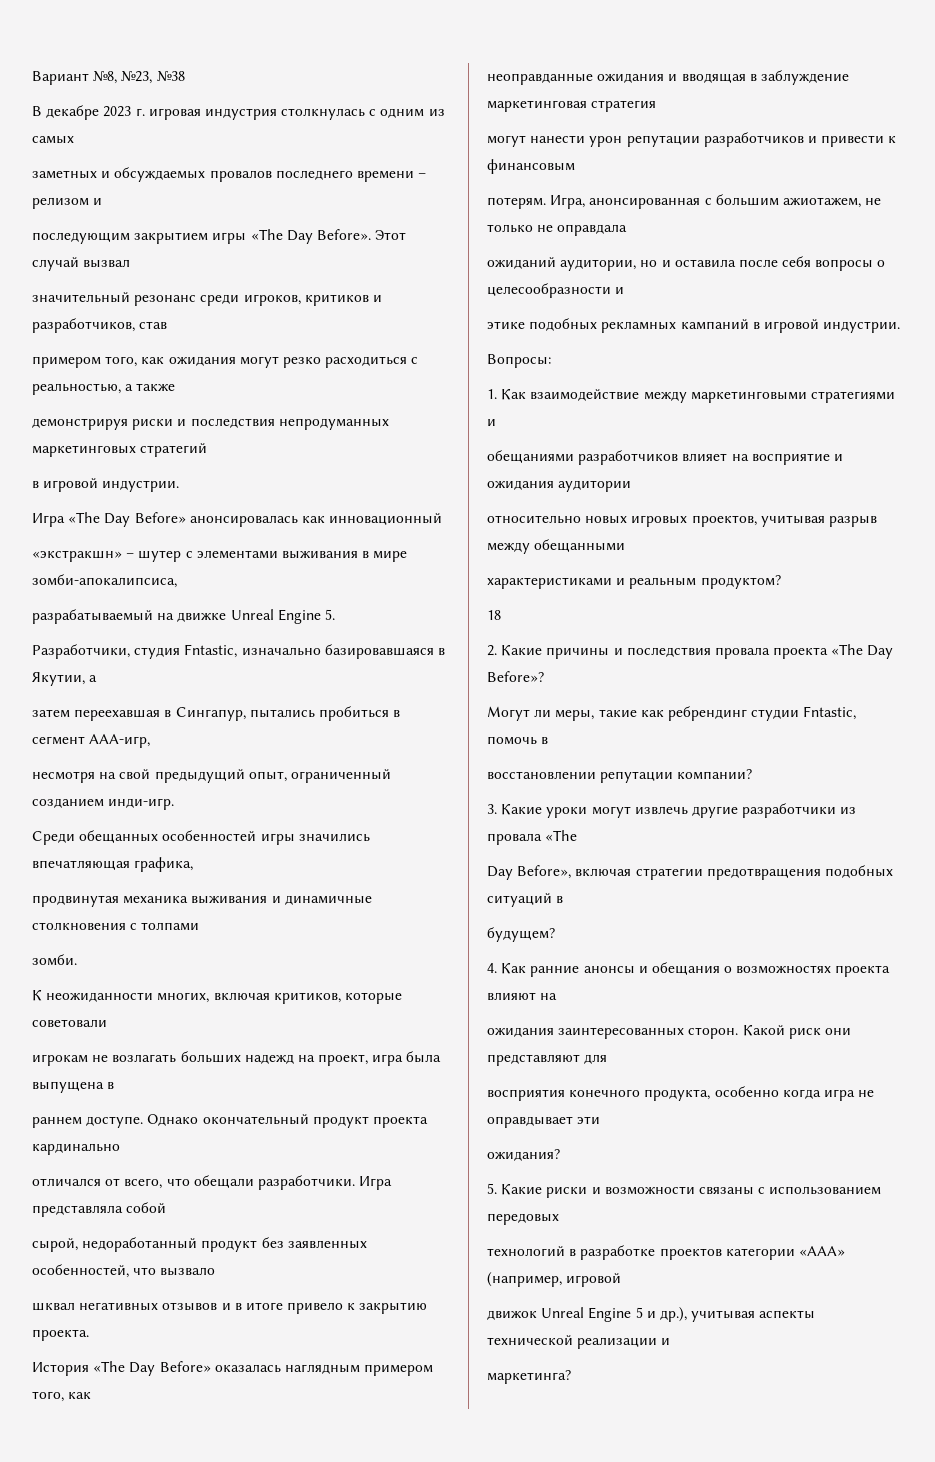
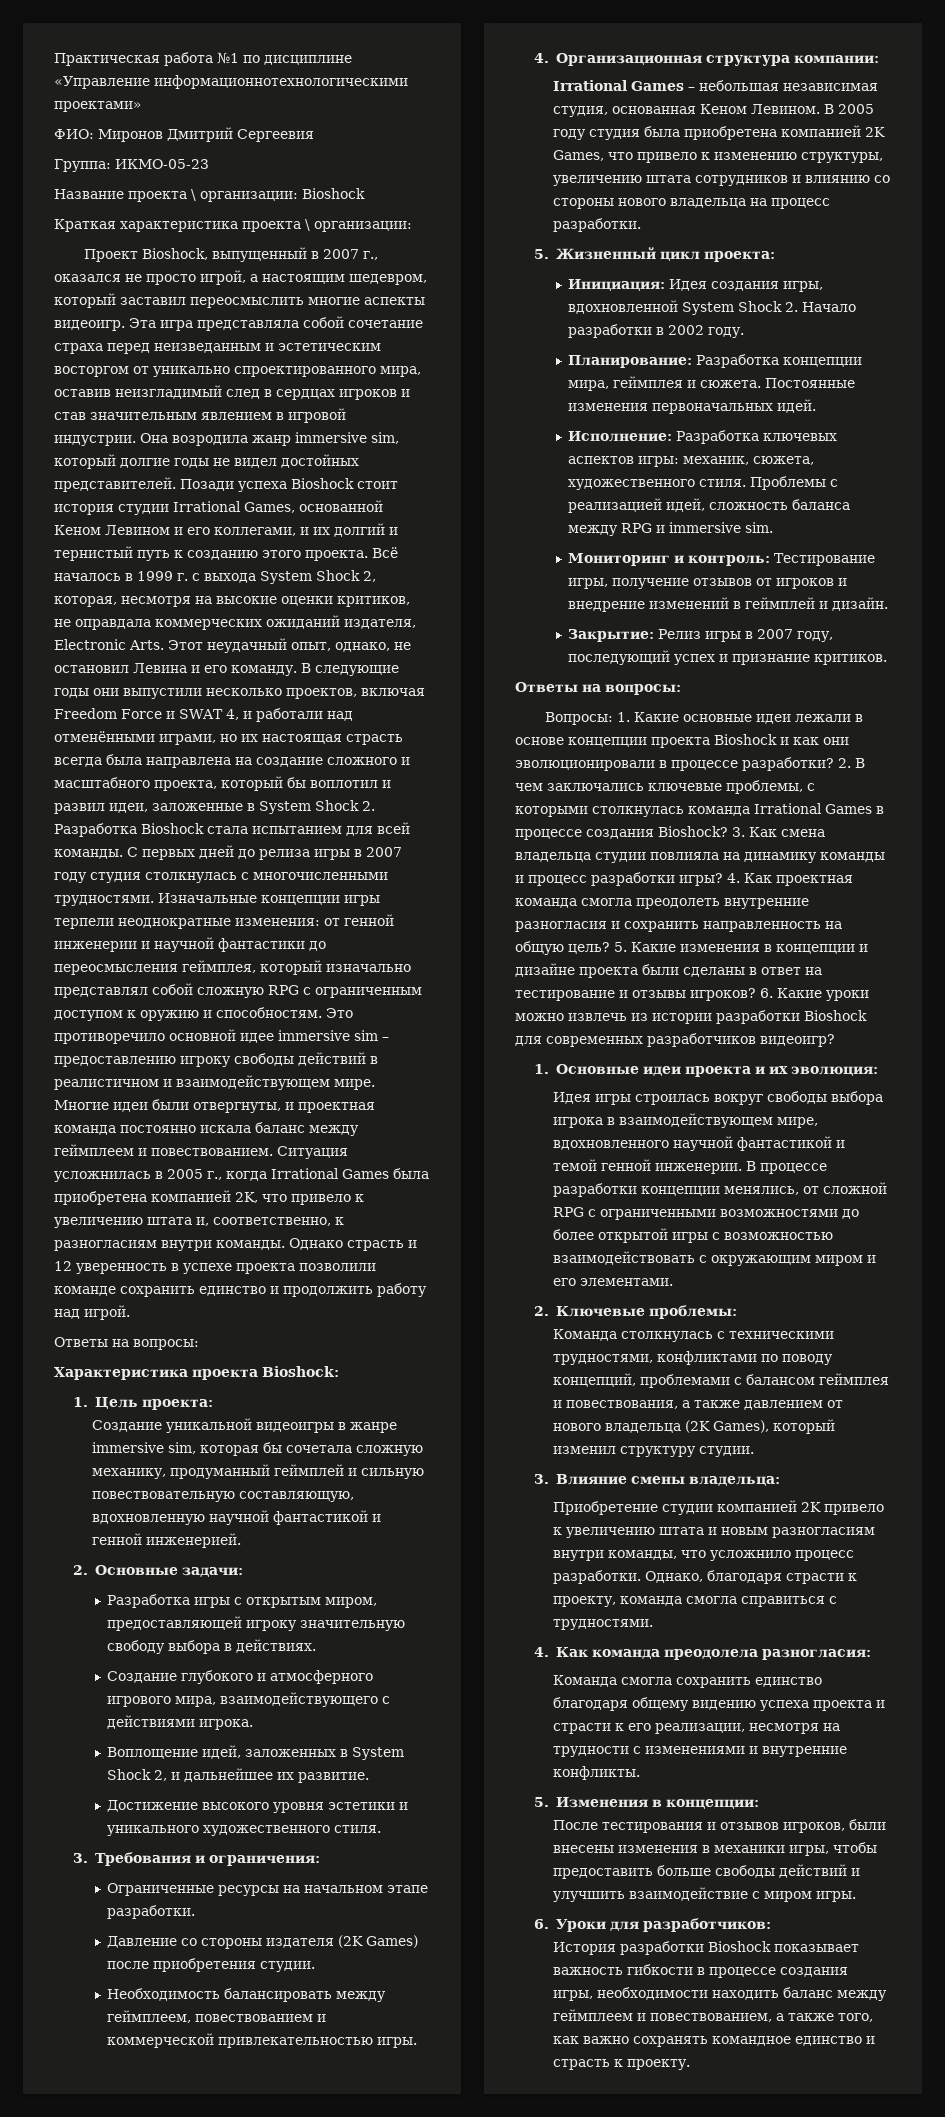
[32,71,185,85] [32,105,445,120] [32,136,74,144] [32,167,427,182] [32,197,103,209] [32,229,407,244] [32,257,131,271] [32,292,382,306] [32,318,168,333] [32,356,419,368] [32,383,176,395] [32,418,389,430] [32,443,208,457] [32,478,180,492] [32,512,443,527] [32,550,408,562] [32,574,177,588] [32,609,335,624] [32,644,445,659] [32,672,98,686] [32,706,401,721] [32,734,151,748] [32,769,391,783] [32,798,175,810] [32,830,370,845] [32,857,194,872] [32,895,372,907] [32,922,200,931] [32,954,77,966] [32,990,402,1004] [32,1019,107,1028] [32,1051,442,1066] [32,1081,115,1093] [32,1114,428,1128] [32,1143,120,1155] [32,1175,393,1190] [32,1202,167,1217] [32,1237,367,1252] [32,1264,216,1278] [32,1302,428,1314] [32,1329,89,1341] [32,1361,434,1376] [32,1391,92,1402] [487,70,849,85] [487,100,657,112] [487,132,897,147] [487,159,575,174] [487,194,882,209] [487,224,628,236] [487,256,886,271] [487,283,625,298] [487,318,901,333] [487,354,551,368] [487,389,895,403] [487,419,496,426] [487,450,843,465] [487,480,632,492] [487,515,877,527] [487,539,626,554] [487,575,781,589] [487,610,501,620] [487,644,894,659] [487,671,544,682] [487,706,857,721] [487,736,549,745] [487,769,753,783] [487,803,857,818] [487,830,578,845] [487,865,893,880] [487,893,564,907] [487,927,555,942] [487,962,891,977] [487,992,558,1001] [487,1025,851,1039] [487,1054,608,1066] [487,1086,875,1101] [487,1116,601,1128] [487,1149,560,1161] [487,1183,882,1198] [487,1213,559,1225] [487,1245,845,1260] [487,1272,622,1287] [487,1307,816,1322] [487,1335,671,1349] [487,1370,571,1384] Вариант №8, №23, №38 // В декабре 2023 г. игровая индустрия столкнулась с одним из самых // заметных и обсуждаемых провалов последнего времени – релизом и // последующим закрытием игры «The Day Before». Этот случай вызвал // значительный резонанс среди игроков, критиков и разработчиков, став // примером того, как ожидания могут резко расходиться с реальностью, а также // демонстрируя риски и последствия непродуманных маркетинговых стратегий // в игровой индустрии. // Игра «The Day Before» анонсировалась как инновационный // «экстракшн» – шутер с элементами выживания в мире зомби-апокалипсиса, // разрабатываемый на движке Unreal Engine 5. // Разработчики, студия Fntastic, изначально базировавшаяся в Якутии, а // затем переехавшая в Сингапур, пытались пробиться в сегмент AAA-игр, // несмотря на свой предыдущий опыт, ограниченный созданием инди-игр. // Среди обещанных особенностей игры значились впечатляющая графика, // продвинутая механика выживания и динамичные столкновения с толпами // зомби. // К неожиданности многих, включая критиков, которые советовали // игрокам не возлагать больших надежд на проект, игра была выпущена в // раннем доступе. Однако окончательный продукт проекта кардинально // отличался от всего, что обещали разработчики. Игра представляла собой // сырой, недоработанный продукт без заявленных особенностей, что вызвало // шквал негативных отзывов и в итоге привело к закрытию проекта. // История «The Day Before» оказалась наглядным примером того, как // неоправданные ожидания и вводящая в заблуждение маркетинговая стратегия // могут нанести урон репутации разработчиков и привести к финансовым // потерям. Игра, анонсированная с большим ажиотажем, не только не оправдала // ожиданий аудитории, но и оставила после себя вопросы о целесообразности и // этике подобных рекламных кампаний в игровой индустрии. // Вопросы: // 1. Как взаимодействие между маркетинговыми стратегиями и // обещаниями разработчиков влияет на восприятие и ожидания аудитории // относительно новых игровых проектов, учитывая разрыв между обещанными // характеристиками и реальным продуктом? // 18 // 2. Какие причины и последствия провала проекта «The Day Before»? // Могут ли меры, такие как ребрендинг студии Fntastic, помочь в // восстановлении репутации компании? // 3. Какие уроки могут извлечь другие разработчики из провала «The // Day Before», включая стратегии предотвращения подобных ситуаций в // будущем? // 4. Как ранние анонсы и обещания о возможностях проекта влияют на // ожидания заинтересованных сторон. Какой риск они представляют для // восприятия конечного продукта, особенно когда игра не оправдывает эти // ожидания? // 5. Какие риски и возможности связаны с использованием передовых // технологий в разработке проектов категории «AAA» (например, игровой // движок Unreal Engine 5 и др.), учитывая аспекты технической реализации и // маркетинга? -> [54,52,352,66] [54,75,408,89] [54,101,142,112] [54,127,314,142] [54,159,209,172] [54,188,365,202] [54,219,412,232] [84,247,379,262] [54,270,427,285] [54,293,425,308] [54,316,423,331] [54,343,381,354] [54,366,421,377] [54,385,410,400] [54,408,346,423] [54,432,399,446] [54,454,359,469] [54,477,398,492] [54,500,383,515] [54,523,398,537] [54,546,398,561] [54,570,376,584] [54,596,410,607] [54,615,416,630] [54,638,411,653] [54,663,399,676] [54,688,425,699] [54,708,353,722] [54,731,403,745] [54,754,410,768] [54,776,391,791] [54,800,375,814] [54,822,410,837] [54,845,402,860] [54,872,388,883] [54,893,380,906] [54,914,394,929] [54,937,326,952] [54,960,411,975] [54,983,422,998] [54,1007,353,1021] [54,1029,389,1044] [54,1052,378,1067] [54,1075,375,1090] [54,1099,375,1113] [54,1122,359,1136] [54,1144,348,1159] [54,1168,429,1182] [54,1190,364,1205] [54,1217,344,1228] [54,1238,417,1251] [54,1261,376,1274] [54,1283,427,1297] [54,1305,130,1320] [54,1337,199,1350] [54,1366,339,1380] [72,1397,213,1410] [91,1418,397,1433] [91,1442,423,1456] [91,1464,424,1479] [91,1491,354,1502] [91,1510,381,1525] [91,1533,241,1548] [72,1565,243,1577] [106,1594,377,1608] [106,1616,405,1631] [106,1639,316,1654] [106,1670,373,1684] [106,1692,390,1707] [106,1715,253,1730] [106,1745,404,1760] [106,1768,369,1783] [106,1800,408,1813] [106,1825,381,1836] [72,1852,320,1866] [106,1883,428,1896] [106,1905,195,1919] [106,1935,418,1949] [106,1958,315,1972] [106,1988,386,2002] [106,2010,326,2023] [106,2033,417,2048] [533,53,879,66] [552,80,878,91] [552,104,874,117] [552,125,885,140] [552,150,883,163] [552,175,890,186] [552,198,830,209] [552,218,641,232] [533,247,775,262] [567,279,823,292] [567,300,856,315] [567,324,744,338] [567,354,862,368] [567,376,855,391] [567,399,816,414] [567,430,837,444] [567,456,814,467] [567,476,838,490] [567,498,850,513] [567,522,773,536] [567,553,875,566] [567,578,847,589] [567,597,888,612] [567,629,833,642] [567,650,887,665] [515,682,681,695] [545,712,864,725] [515,734,849,748] [515,757,865,771] [515,780,815,794] [515,803,884,817] [515,826,825,840] [515,852,885,863] [515,872,853,886] [515,898,809,909] [515,921,842,932] [515,941,868,955] [515,963,822,978] [515,988,869,1001] [515,1010,867,1024] [515,1033,835,1047] [533,1064,878,1077] [552,1091,883,1105] [552,1113,818,1128] [552,1136,845,1151] [552,1159,827,1174] [552,1182,887,1197] [552,1207,859,1220] [552,1228,833,1243] [552,1251,876,1266] [552,1278,673,1286] [533,1305,737,1319] [552,1329,834,1342] [552,1351,833,1365] [552,1373,889,1388] [552,1400,843,1410] [552,1419,835,1434] [552,1446,754,1457] [533,1474,780,1486] [552,1500,884,1515] [552,1527,875,1538] [552,1550,854,1561] [552,1570,857,1584] [552,1596,837,1607] [552,1619,653,1630] [533,1647,871,1660] [552,1675,822,1688] [552,1697,885,1711] [552,1723,840,1734] [552,1746,847,1757] [552,1766,640,1780] [533,1797,759,1809] [552,1819,886,1833] [552,1842,877,1856] [552,1864,860,1879] [552,1887,856,1902] [533,1918,771,1932] [552,1941,859,1955] [552,1964,848,1978] [552,1987,887,2001] [552,2009,873,2022] [552,2036,875,2047] [552,2059,690,2070] Практическая работа №1 по дисциплине «Управление информационнотехнологическими проектами» // ФИО: Миронов Дмитрий Сергеевия // Группа: ИКМО-05-23 // Название проекта \ организации: Bioshock // Краткая характеристика проекта \ организации: // Проект Bioshock, выпущенный в 2007 г., оказался не просто игрой, а настоящим шедевром, который заставил переосмыслить многие аспекты видеоигр. Эта игра представляла собой сочетание страха перед неизведанным и эстетическим восторгом от уникально спроектированного мира, оставив неизгладимый след в сердцах игроков и став значительным явлением в игровой индустрии. Она возродила жанр immersive sim, который долгие годы не видел достойных представителей. Позади успеха Bioshock стоит история студии Irrational Games, основанной Кеном Левином и его коллегами, и их долгий и тернистый путь к созданию этого проекта. Всё началось в 1999 г. с выхода System Shock 2, которая, несмотря на высокие оценки критиков, не оправдала коммерческих ожиданий издателя, Electronic Arts. Этот неудачный опыт, однако, не остановил Левина и его команду. В следующие годы они выпустили несколько проектов, включая Freedom Force и SWAT 4, и работали над отменёнными играми, но их настоящая страсть всегда была направлена на создание сложного и масштабного проекта, который бы воплотил и развил идеи, заложенные в System Shock 2. Разработка Bioshock стала испытанием для всей команды. С первых дней до релиза игры в 2007 году студия столкнулась с многочисленными трудностями. Изначальные концепции игры терпели неоднократные изменения: от генной инженерии и научной фантастики до переосмысления геймплея, который изначально представлял собой сложную RPG с ограниченным доступом к оружию и способностям. Это противоречило основной идее immersive sim – предоставлению игроку свободы действий в реалистичном и взаимодействующем мире. Многие идеи были отвергнуты, и проектная команда постоянно искала баланс между геймплеем и повествованием. Ситуация усложнилась в 2005 г., когда Irrational Games была приобретена компанией 2K, что привело к увеличению штата и, соответственно, к разногласиям внутри команды. Однако страсть и 12 уверенность в успехе проекта позволили команде сохранить единство и продолжить работу над игрой. // Ответы на вопросы: // Характеристика проекта Bioshock: // 1. Цель проекта: // Создание уникальной видеоигры в жанре immersive sim, которая бы сочетала сложную механику, продуманный геймплей и сильную повествовательную составляющую, вдохновленную научной фантастикой и генной инженерией. // 2. Основные задачи: // Разработка игры с открытым миром, предоставляющей игроку значительную свободу выбора в действиях. // Создание глубокого и атмосферного игрового мира, взаимодействующего с действиями игрока. // Воплощение идей, заложенных в System Shock 2, и дальнейшее их развитие. // Достижение высокого уровня эстетики и уникального художественного стиля. // 3. Требования и ограничения: // Ограниченные ресурсы на начальном этапе разработки. // Давление со стороны издателя (2K Games) после приобретения студии. // Необходимость балансировать между геймплеем, повествованием и коммерческой привлекательностью игры. // 4. Организационная структура компании: // Irrational Games – небольшая независимая студия, основанная Кеном Левином. В 2005 году студия была приобретена компанией 2K Games, что привело к изменению структуры, увеличению штата сотрудников и влиянию со стороны нового владельца на процесс разработки. // 5. Жизненный цикл проекта: // Инициация: Идея создания игры, вдохновленной System Shock 2. Начало разработки в 2002 году. // Планирование: Разработка концепции мира, геймплея и сюжета. Постоянные изменения первоначальных идей. // Исполнение: Разработка ключевых аспектов игры: механик, сюжета, художественного стиля. Проблемы с реализацией идей, сложность баланса между RPG и immersive sim. // Мониторинг и контроль: Тестирование игры, получение отзывов от игроков и внедрение изменений в геймплей и дизайн. // Закрытие: Релиз игры в 2007 году, последующий успех и признание критиков. // Ответы на вопросы: // Вопросы: 1. Какие основные идеи лежали в основе концепции проекта Bioshock и как они эволюционировали в процессе разработки? 2. В чем заключались ключевые проблемы, с которыми столкнулась команда Irrational Games в процессе создания Bioshock? 3. Как смена владельца студии повлияла на динамику команды и процесс разработки игры? 4. Как проектная команда смогла преодолеть внутренние разногласия и сохранить направленность на общую цель? 5. Какие изменения в концепции и дизайне проекта были сделаны в ответ на тестирование и отзывы игроков? 6. Какие уроки можно извлечь из истории разработки Bioshock для современных разработчиков видеоигр? // 1. Основные идеи проекта и их эволюция: // Идея игры строилась вокруг свободы выбора игрока в взаимодействующем мире, вдохновленного научной фантастикой и темой генной инженерии. В процессе разработки концепции менялись, от сложной RPG с ограниченными возможностями до более открытой игры с возможностью взаимодействовать с окружающим миром и его элементами. // 2. Ключевые проблемы: // Команда столкнулась с техническими трудностями, конфликтами по поводу концепций, проблемами с балансом геймплея и повествования, а также давлением от нового владельца (2K Games), который изменил структуру студии. // 3. Влияние смены владельца: // Приобретение студии компанией 2K привело к увеличению штата и новым разногласиям внутри команды, что усложнило процесс разработки. Однако, благодаря страсти к проекту, команда смогла справиться с трудностями. // 4. Как команда преодолела разногласия: // Команда смогла сохранить единство благодаря общему видению успеха проекта и страсти к его реализации, несмотря на трудности с изменениями и внутренние конфликты. // 5. Изменения в концепции: // После тестирования и отзывов игроков, были внесены изменения в механики игры, чтобы предоставить больше свободы действий и улучшить взаимодействие с миром игры. // 6. Уроки для разработчиков: // История разработки Bioshock показывает важность гибкости в процессе создания игры, необходимости находить баланс между геймплеем и повествованием, а также того, как важно сохранять командное единство и страсть к проекту.

